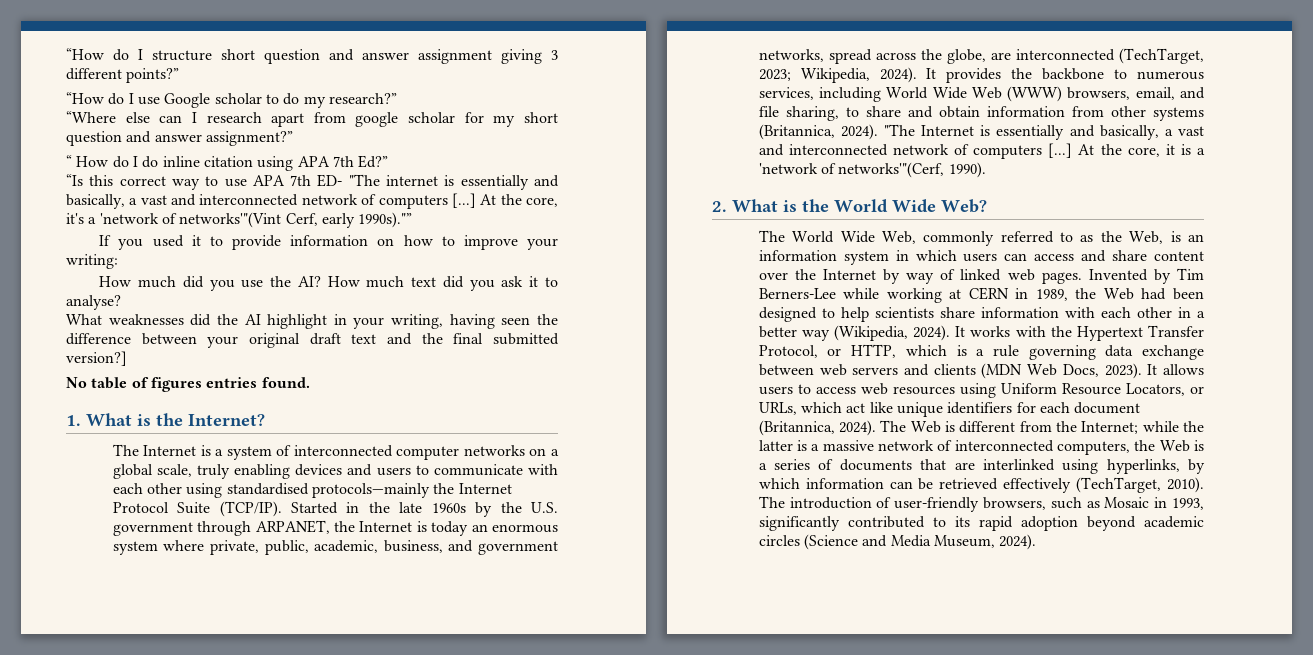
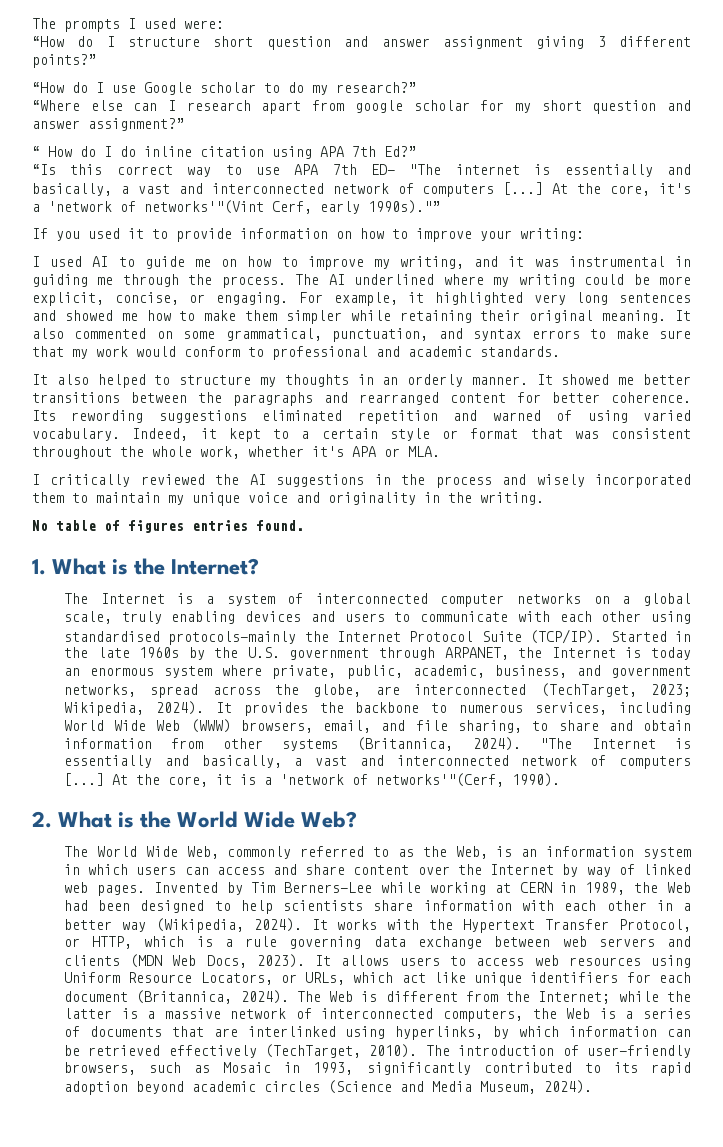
(66, 54) none -> [32,18,224,32] The prompts I used were: //
[99,276,558,291] [66,295,121,310] [66,314,558,329] [66,333,559,348] [66,351,127,366] How much did you use the AI? How much text did you ask it to analyse? // What weaknesses did the AI highlight in your writing, having seen the difference between your original draft text and the final submitted version?] -> [32,256,691,270] [32,274,691,288] [32,292,691,306] [32,310,691,324] [32,328,692,342] [32,346,560,360] [32,374,692,388] [32,392,691,406] [32,410,692,424] [32,428,691,442] [32,446,440,459] [32,474,691,488] [32,492,544,506] I used AI to guide me on how to improve my writing, and it was instrumental in guiding me through the process. The AI underlined where my writing could be more explicit, concise, or engaging. For example, it highlighted very long sentences and showed me how to make them simpler while retaining their original meaning. It also commented on some grammatical, punctuation, and syntax errors to make sure that my work would conform to professional and academic standards. // It also helped to structure my thoughts in an orderly manner. It showed me better transitions between the paragraphs and rearranged content for better coherence. Its rewording suggestions eliminated repetition and warned of using varied vocabulary. Indeed, it kept to a certain style or format that was consistent throughout the whole work, whether it's APA or MLA. // I critically reviewed the AI suggestions in the process and wisely incorporated them to maintain my unique voice and originality in the writing.

